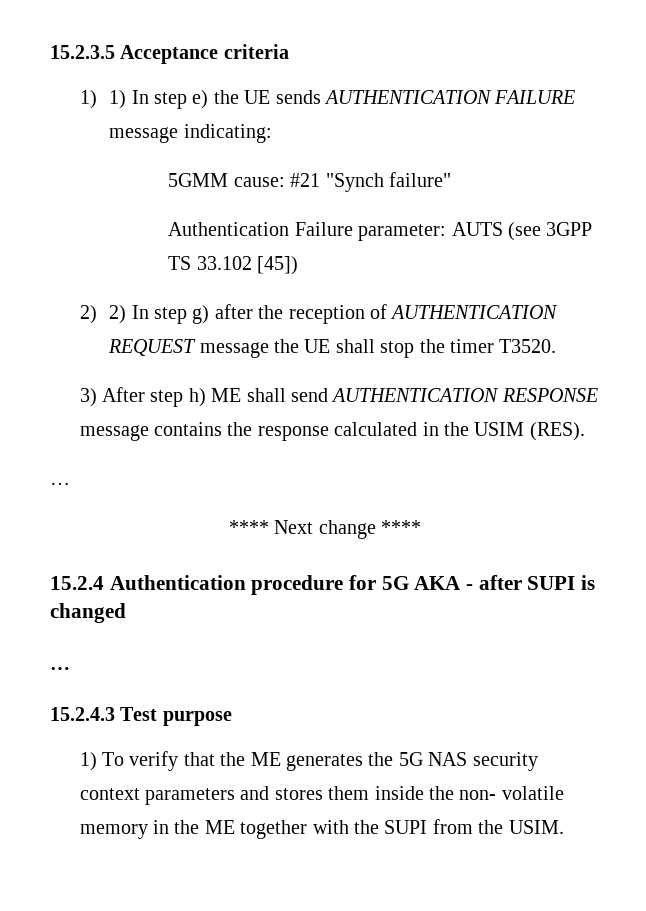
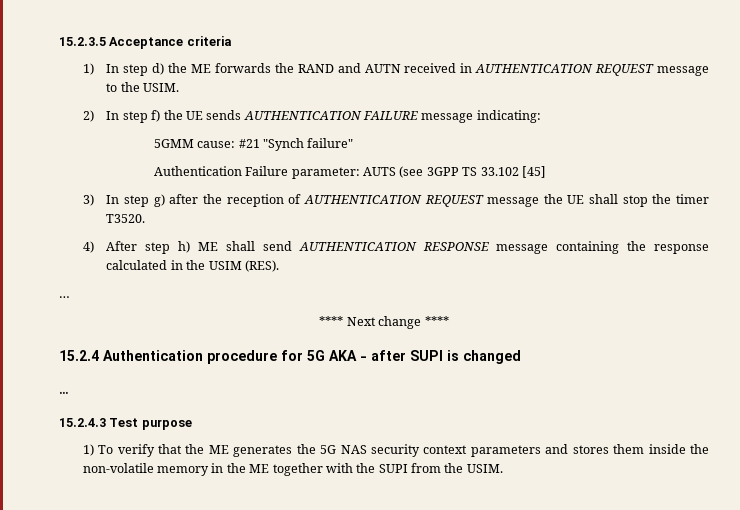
[109,90,209,109] 1) In step e) -> [106,63,709,76] [106,82,180,92] [82,110,161,123] In step d) the ME forwards the RAND and AUTN received in AUTHENTICATION REQUEST message to the USIM. // 2) In step f)
[257,256,299,275] [79,305,127,324] [45]) // 2) 2) -> [521,166,546,178] [82,194,94,206] [45] // 3)
[79,388,97,407] 3) -> [82,241,94,253] 4)
[154,422,223,436] contains -> [556,241,620,254] containing
[459,786,564,800] non- volatile -> [82,463,154,473] non-volatile

